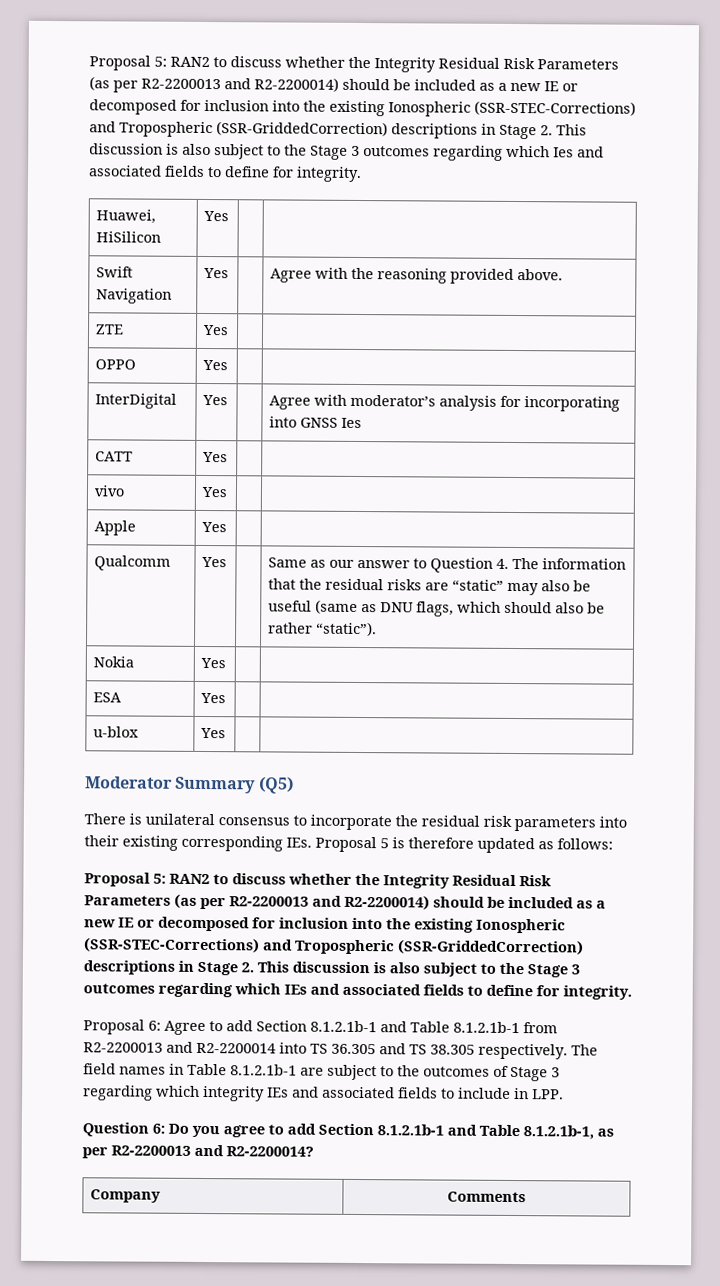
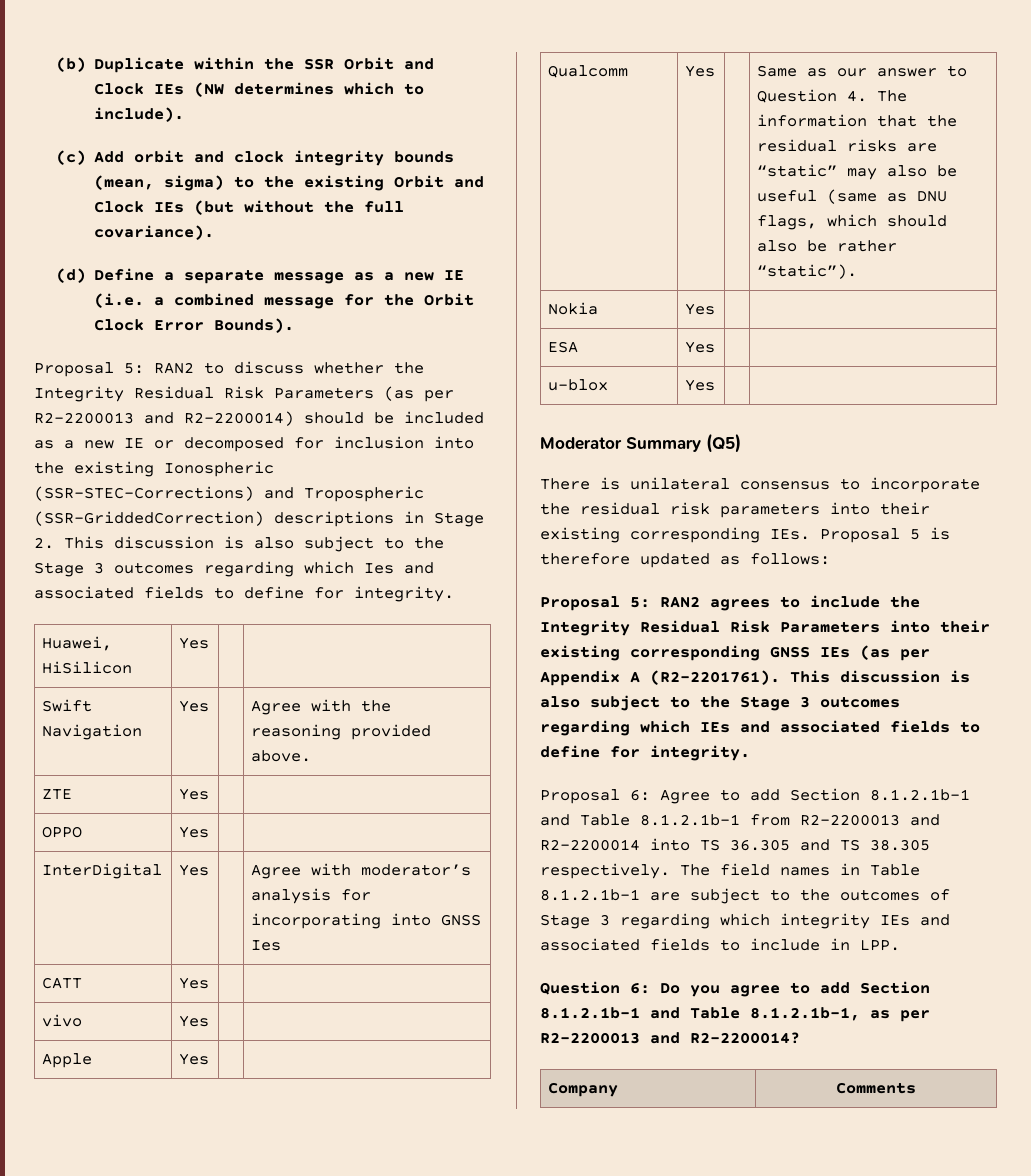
(89, 63) none -> [55,57,435,73] [94,82,425,97] [94,107,185,122] [55,150,455,166] [94,175,485,191] [94,200,405,215] [94,225,215,240] [55,268,465,284] [94,293,475,309] [94,318,295,333] (b) Duplicate within the SSR Orbit and Clock IEs (NW determines which to include). // (c) Add orbit and clock integrity bounds (mean, sigma) to the existing Orbit and Clock IEs (but without the full covariance). // (d) Define a separate message as a new IE (i.e. a combined message for the Orbit Clock Error Bounds). //
[213,873,552,889] [84,893,606,911] [84,916,566,934] [83,937,584,956] [83,960,254,976] to discuss whether the Integrity Residual Risk Parameters (as per R2-2200013 and R2-2200014) should be included as a new IE or decomposed for inclusion into the existing Ionospheric (SSR-STEC-Corrections) and Tropospheric (SSR-GriddedCorrection) descriptions in Stage 2. -> [710,595,920,611] [540,620,990,636] [540,645,930,661] [540,670,780,686] agrees to include the Integrity Residual Risk Parameters into their existing corresponding GNSS IEs (as per Appendix A (R2-2201761).

